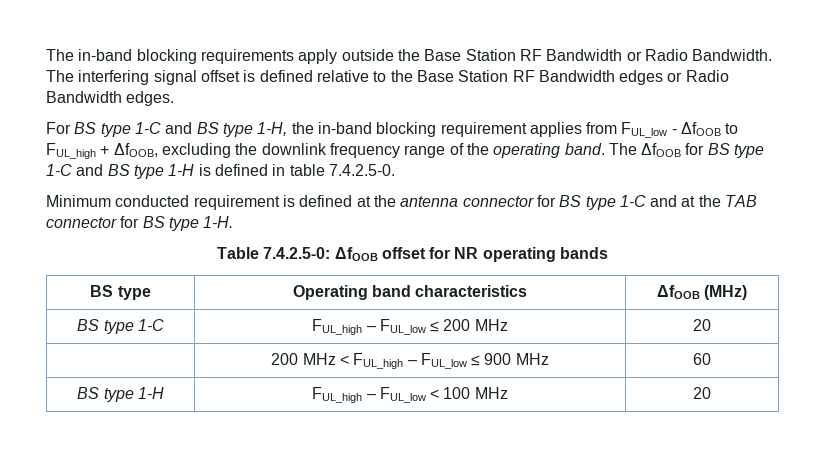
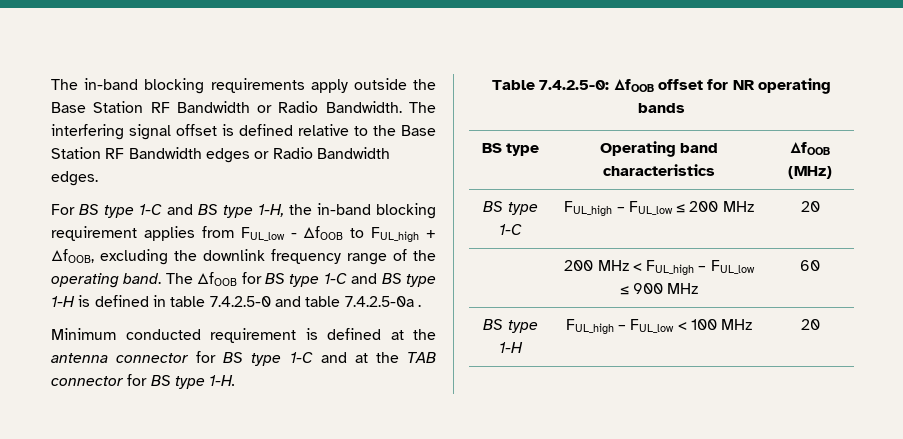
[328,164,395,176] 7.4.2.5-0. -> [209,296,421,307] 7.4.2.5-0 and table 7.4.2.5-0a .

